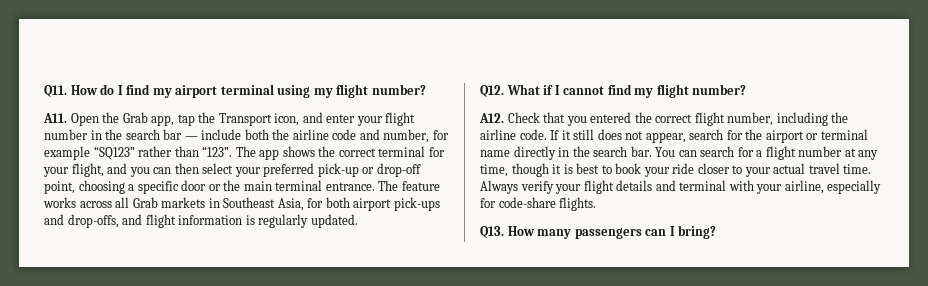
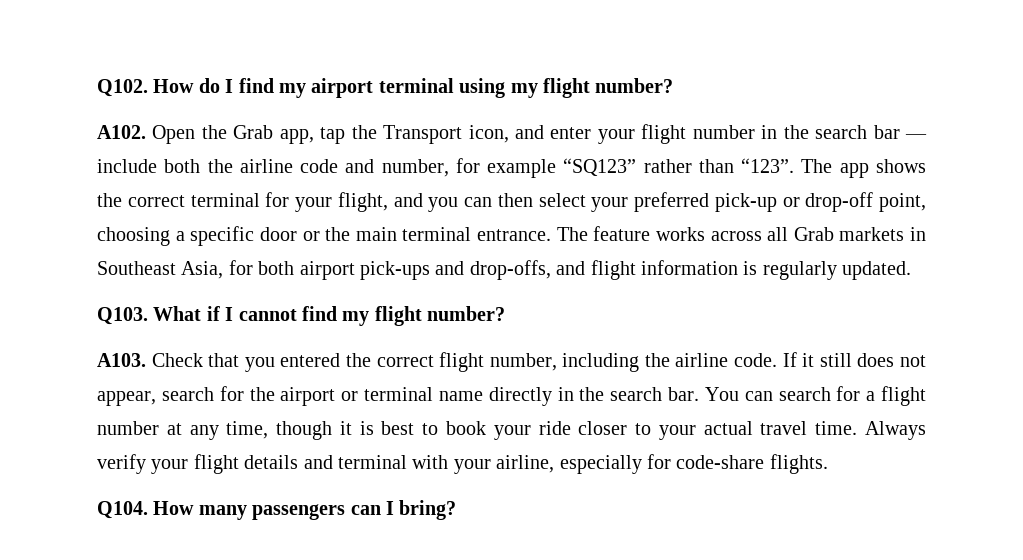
[44,85,67,97] Q11. -> [97,79,148,97] Q102.
[43,113,67,123] A11. -> [97,125,146,139] A102.
[480,85,504,97] Q12. -> [97,307,148,325] Q103.
[479,113,504,123] A12. -> [97,353,146,367] A103.
[480,226,504,238] Q13. -> [97,501,148,519] Q104.

